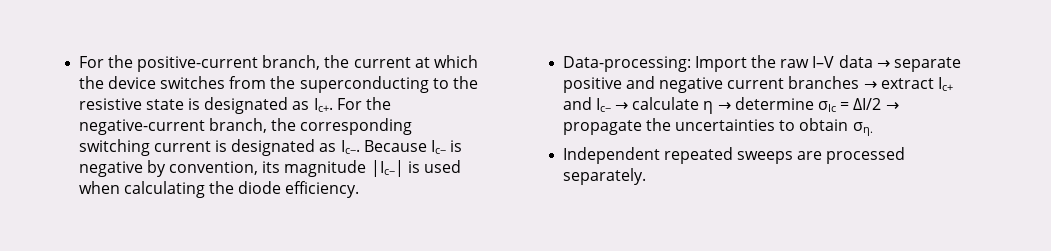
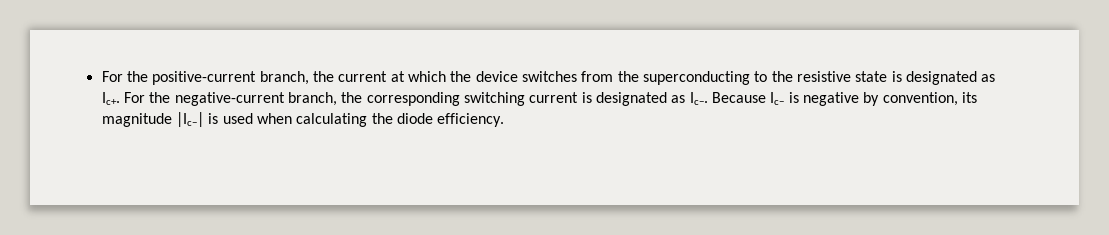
[562,55,961,72] [562,76,953,93] [562,97,899,114] [562,118,873,136] [562,147,906,164] [562,168,646,185] // Data-processing: Import the raw I–V data → separate positive and negative current branches → extract Ic+ and Ic− → calculate η → determine σIc = ΔI/2 → propagate the uncertainties to obtain ση. // Independent repeated sweeps are processed separately. -> (505, 120) none

